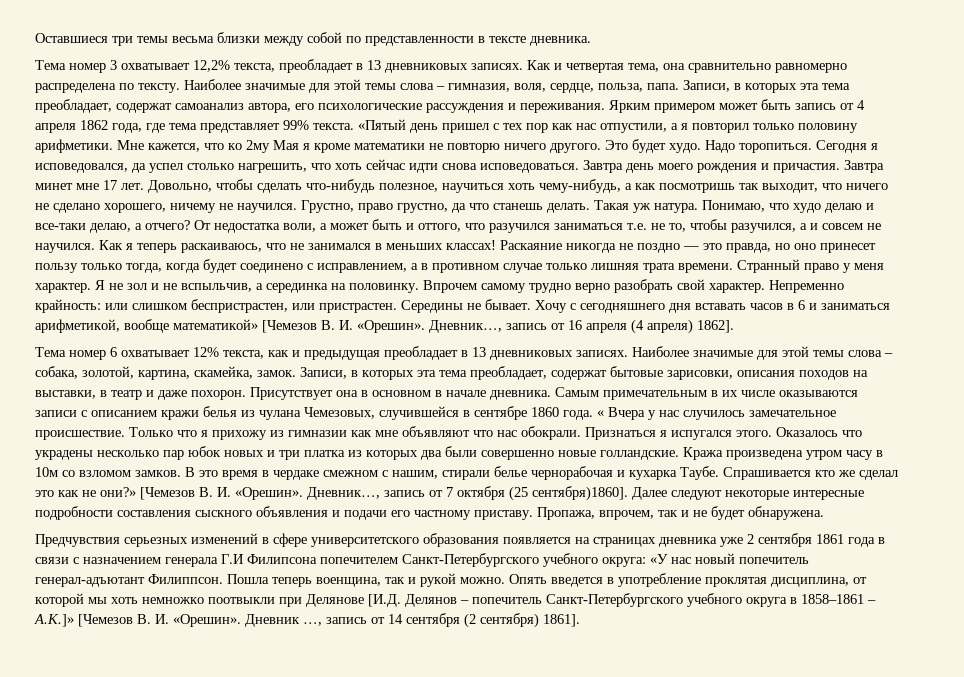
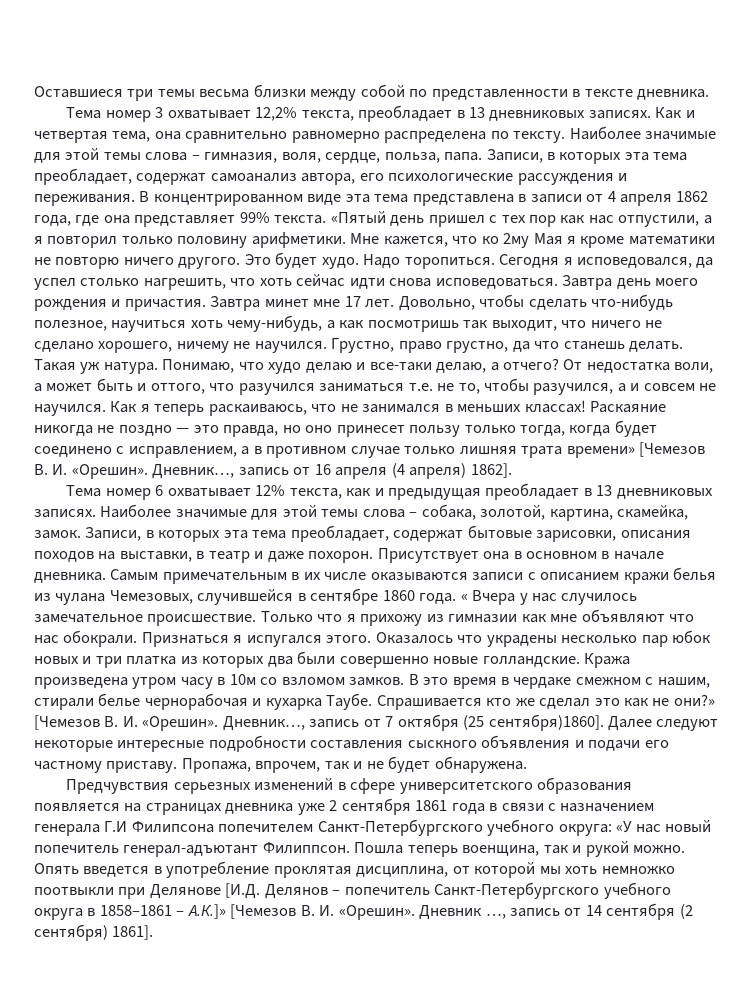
[609,99,836,113] Ярким примером может быть запись -> [139,191,582,206] В концентрированном виде эта тема представлена в записи
[169,123,197,130] тема -> [103,215,130,224] она
[678,259,884,273] [35,279,844,293] [35,299,890,313] [35,319,258,333] времени. Странный право у меня характер. Я не зол и не вспыльчив, а серединка на половинку. Впрочем самому трудно верно разобрать свой характер. Непременно крайность: или слишком беспристрастен, или пристрастен. Середины не бывает. Хочу с сегодняшнего дня вставать часов в 6 и заниматься арифметикой, вообще математикой» -> [566,446,635,458] времени»

